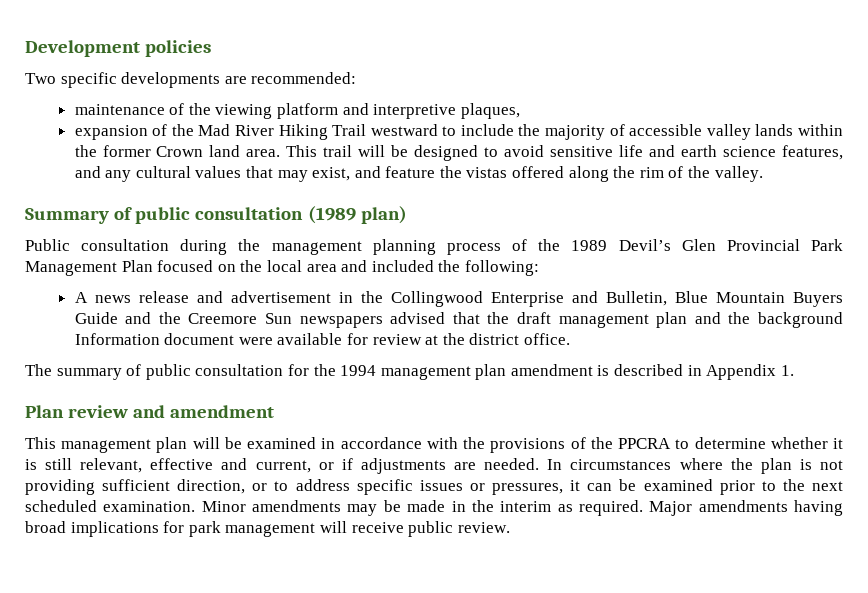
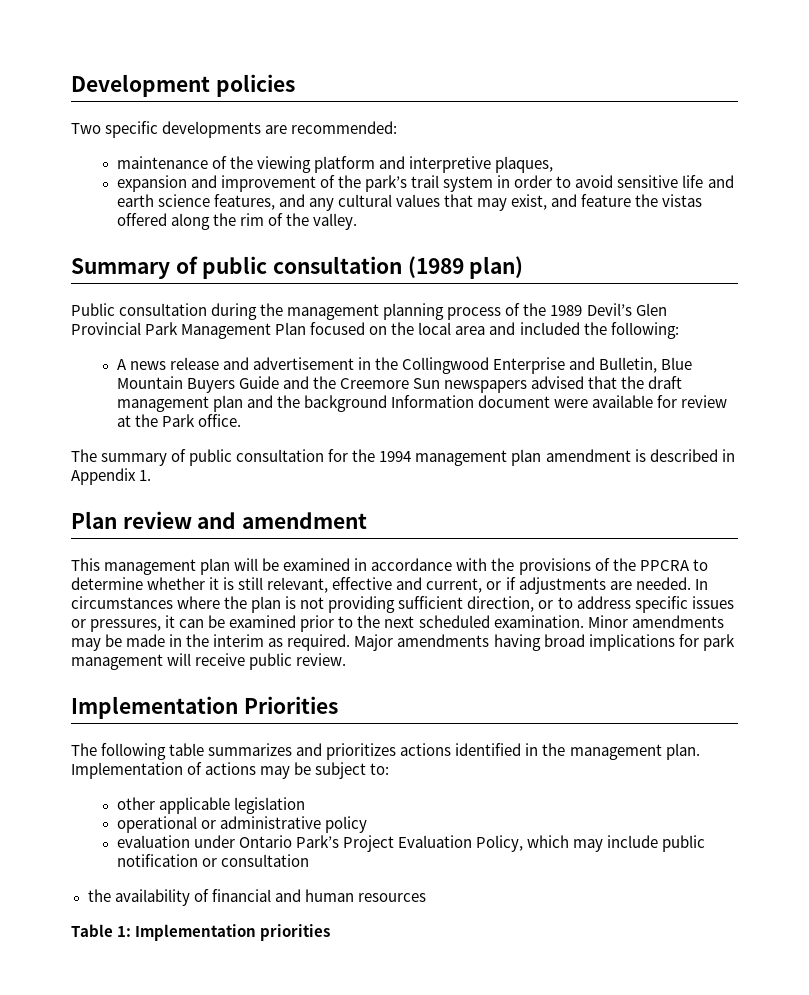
[152,124,843,140] [74,145,479,161] of the Mad River Hiking Trail westward to include the majority of accessible valley lands within the former Crown land area. This trail will be designed -> [190,175,553,192] and improvement of the park’s trail system in order
[469,333,520,345] district -> [161,414,195,427] Park
(510, 527) none -> [71,696,338,719] [71,743,700,760] [71,762,390,779] [116,797,305,814] [116,816,367,833] [116,835,706,852] [116,854,309,867] [87,889,426,906] [71,924,331,941] // Implementation Priorities // The following table summarizes and prioritizes actions identified in the management plan. Implementation of actions may be subject to: // other applicable legislation // operational or administrative policy // evaluation under Ontario Park’s Project Evaluation Policy, which may include public notification or consultation // the availability of financial and human resources // Table 1: Implementation priorities

